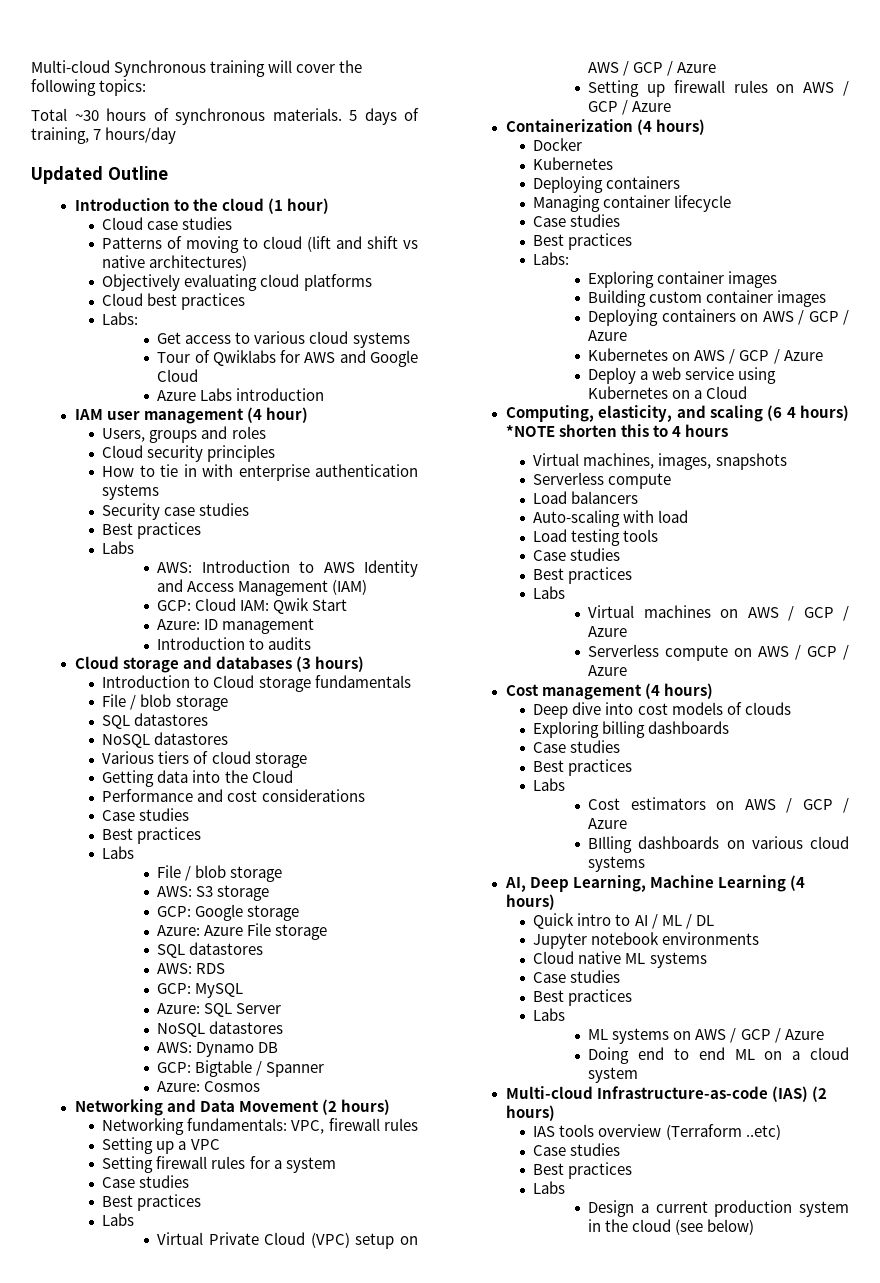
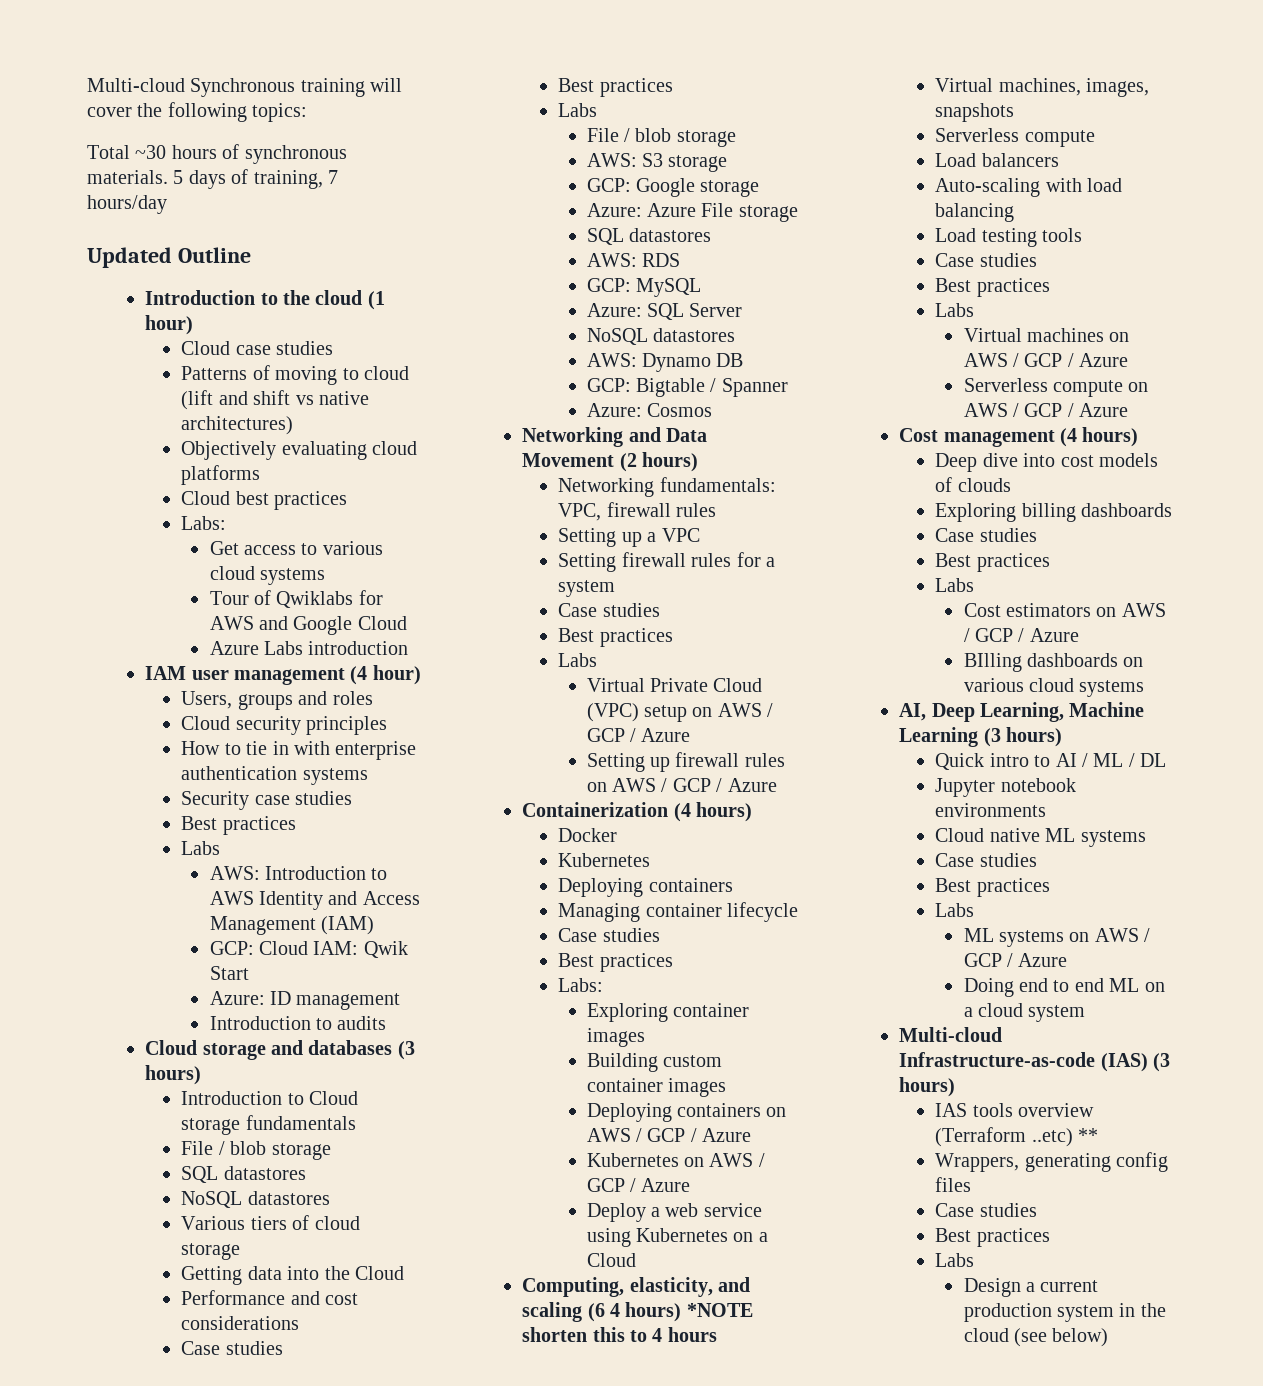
(689, 516) none -> [935,203,1015,222] balancing
[790,875,806,891] (4 -> [983,728,1001,747] (3
[812,1086,828,1102] (2 -> [1153,1053,1171,1072] (3
(781, 1132) none -> [1078,1128,1099,1142] [935,1152,1169,1172] [935,1177,972,1192] ** // Wrappers, generating config files

